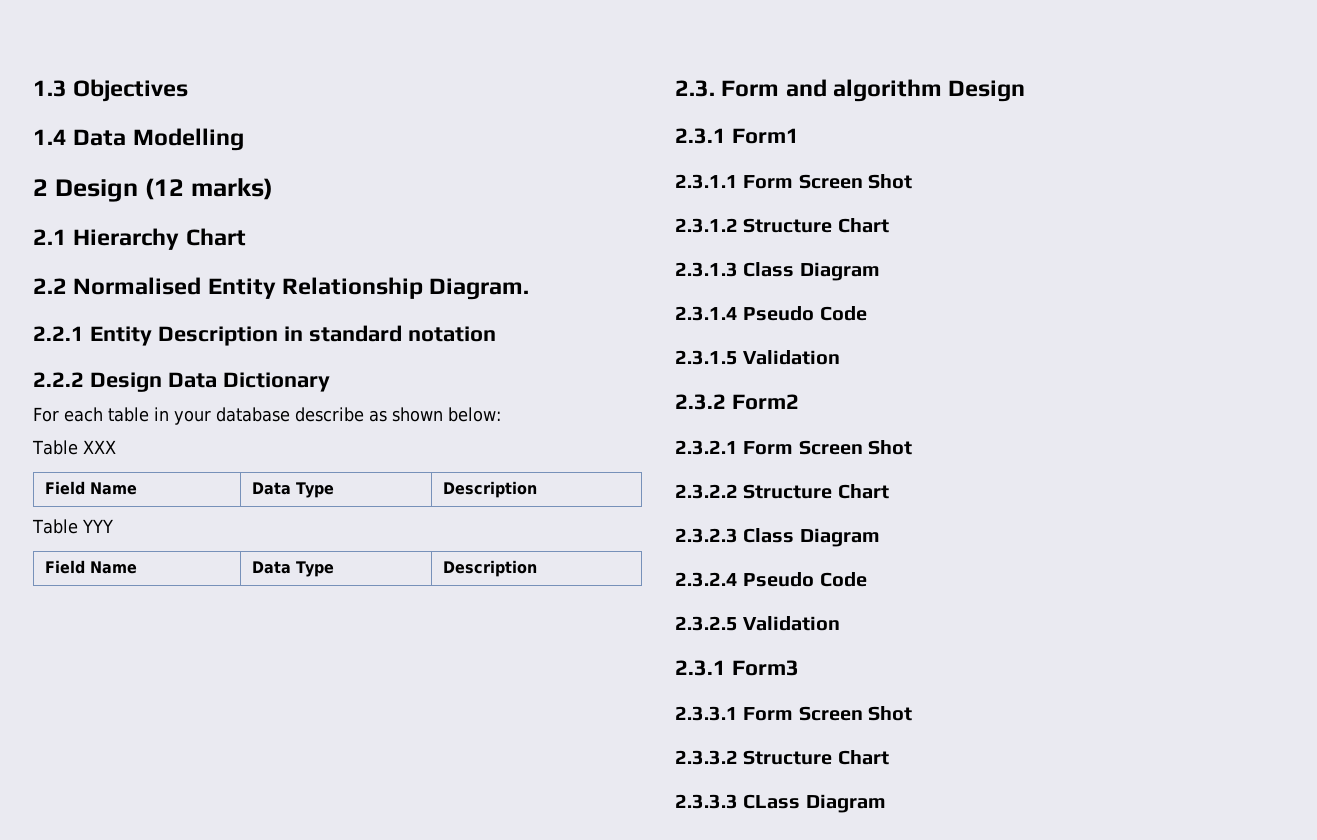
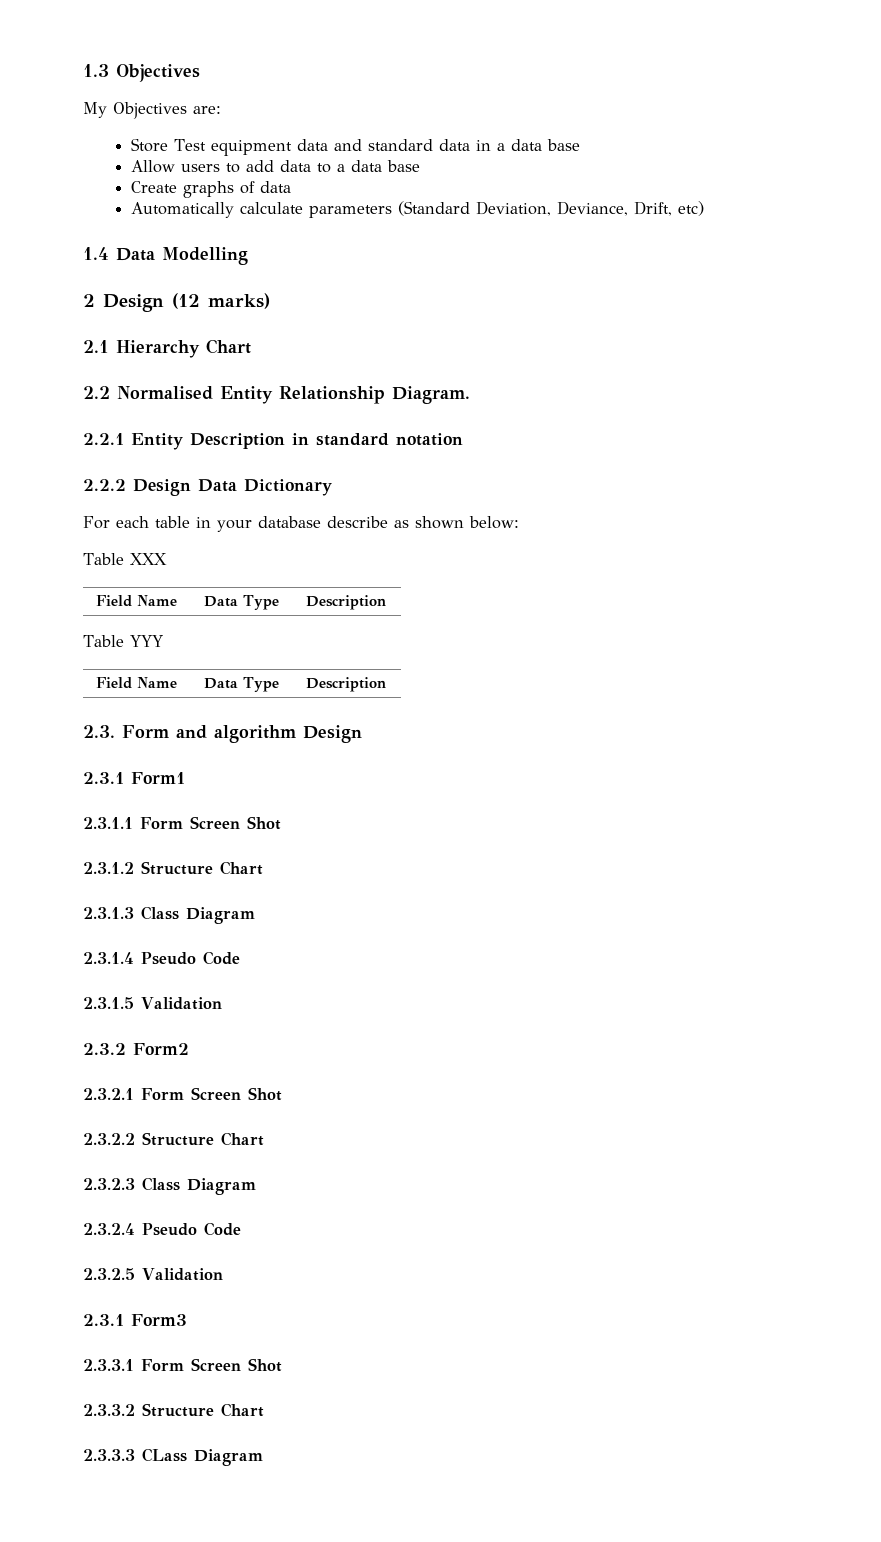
(189, 90) none -> [83,102,221,119] [131,138,581,156] [131,160,421,173] [131,181,292,198] [131,201,705,218] // My Objectives are: // Store Test equipment data and standard data in a data base // Allow users to add data to a data base // Create graphs of data // Automatically calculate parameters (Standard Deviation, Deviance, Drift, etc)

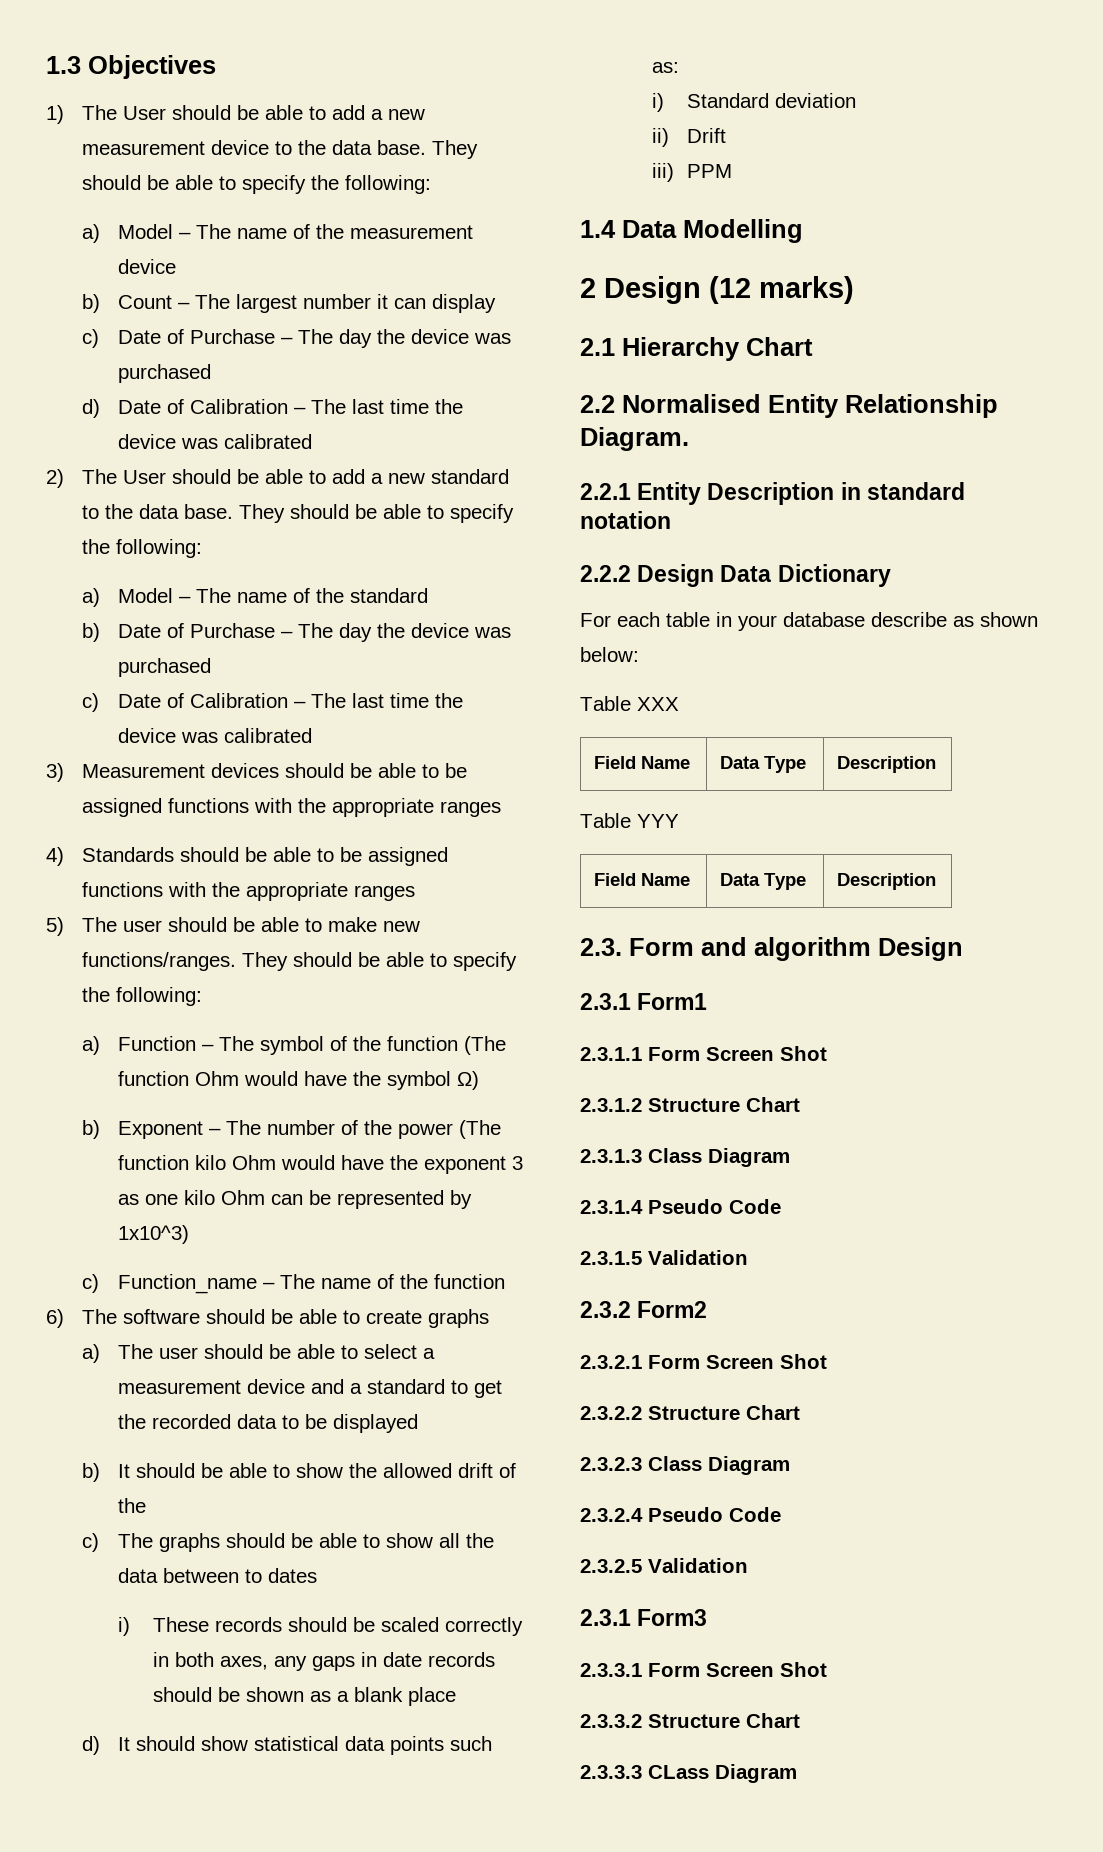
[83,102,221,119] [131,138,581,156] [131,160,421,173] [131,181,292,198] [131,201,705,218] My Objectives are: // Store Test equipment data and standard data in a data base // Allow users to add data to a data base // Create graphs of data // Automatically calculate parameters (Standard Deviation, Deviance, Drift, etc) -> [46,105,425,124] [81,140,478,159] [81,175,431,194] [81,224,473,243] [117,259,176,274] [81,294,496,313] [81,329,511,348] [117,364,211,383] [81,399,463,418] [117,434,312,449] [46,469,509,488] [81,504,514,523] [81,539,202,558] [81,588,428,607] [81,623,511,642] [117,658,211,677] [81,693,463,712] [117,728,312,743] [46,763,467,782] [81,798,501,817] [46,847,448,866] [81,882,415,901] [46,917,420,936] [81,952,517,971] [81,987,202,1006] [81,1036,506,1055] [117,1071,479,1090] [81,1120,501,1139] [117,1155,523,1174] [117,1190,472,1209] [117,1225,189,1244] [81,1274,505,1294] [46,1309,489,1328] [81,1344,435,1363] [117,1379,502,1398] [117,1414,418,1433] [81,1463,516,1482] [117,1498,146,1513] [81,1533,494,1552] [117,1568,317,1583] [117,1617,524,1636] [153,1652,496,1671] [153,1687,457,1706] [81,1736,492,1755] [651,62,679,73] [651,93,857,112] [651,128,727,147] [651,163,733,182] 1) The User should be able to add a new measurement device to the data base. They should be able to specify the following: // a) Model – The name of the measurement device // b) Count – The largest number it can display // c) Date of Purchase – The day the device was purchased // d) Date of Calibration – The last time the device was calibrated // 2) The User should be able to add a new standard to the data base. They should be able to specify the following: // a) Model – The name of the standard // b) Date of Purchase – The day the device was purchased // c) Date of Calibration – The last time the device was calibrated // 3) Measurement devices should be able to be assigned functions with the appropriate ranges // 4) Standards should be able to be assigned functions with the appropriate ranges // 5) The user should be able to make new functions/ranges. They should be able to specify the following: // a) Function – The symbol of the function (The function Ohm would have the symbol Ω) // b) Exponent – The number of the power (The function kilo Ohm would have the exponent 3 as one kilo Ohm can be represented by 1x10^3) // c) Function_name – The name of the function // 6) The software should be able to create graphs // a) The user should be able to select a measurement device and a standard to get the recorded data to be displayed // b) It should be able to show the allowed drift of the // c) The graphs should be able to show all the data between to dates // i) These records should be scaled correctly in both axes, any gaps in date records should be shown as a blank place // d) It should show statistical data points such as: // i) Standard deviation // ii) Drift // iii) PPM

